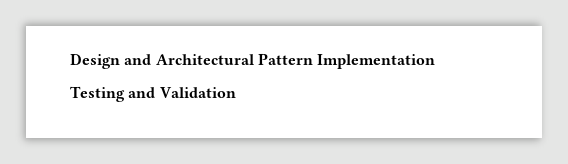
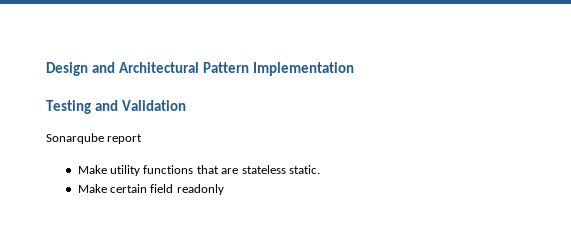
(236, 92) none -> [46,133,143,144] [77,165,320,176] [77,184,224,195] // Sonarqube report // Make utility functions that are stateless static. // Make certain field readonly

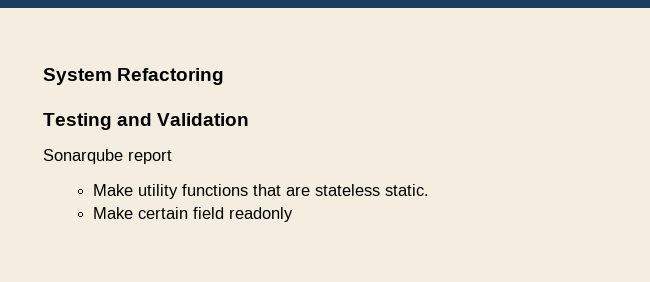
[46,62,354,76] Design and Architectural Pattern Implementation -> [43,68,225,85] System Refactoring

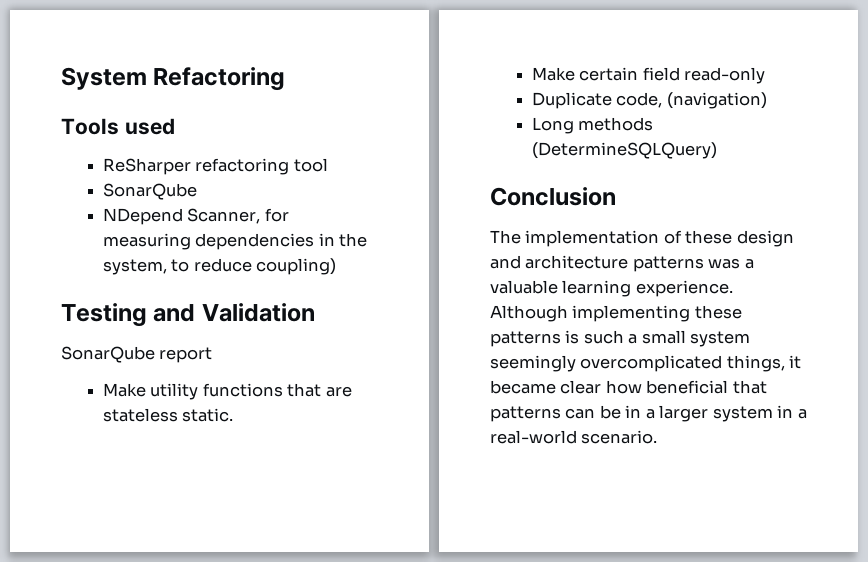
(225, 76) none -> [61,118,175,135] [102,158,328,175] [102,183,197,200] [102,208,289,225] [102,233,368,250] [102,258,337,275] // Tools used // ReSharper refactoring tool // SonarQube // NDepend Scanner, for measuring dependencies in the system, to reduce coupling)
[43,149,123,164] Sonarqube -> [61,346,155,363] SonarQube
[229,207,294,222] readonly -> [684,67,766,84] [531,92,767,109] [531,117,654,134] [531,142,717,159] [490,187,616,206] [490,230,794,247] [490,255,754,272] [490,280,733,297] [490,305,742,322] [490,330,751,347] [490,355,802,372] [490,380,767,394] [490,405,807,422] [490,430,658,444] read-only // Duplicate code, (navigation) // Long methods (DetermineSQLQuery) // Conclusion // The implementation of these design and architecture patterns was a valuable learning experience. Although implementing these patterns is such a small system seemingly overcomplicated things, it became clear how beneficial that patterns can be in a larger system in a real-world scenario.

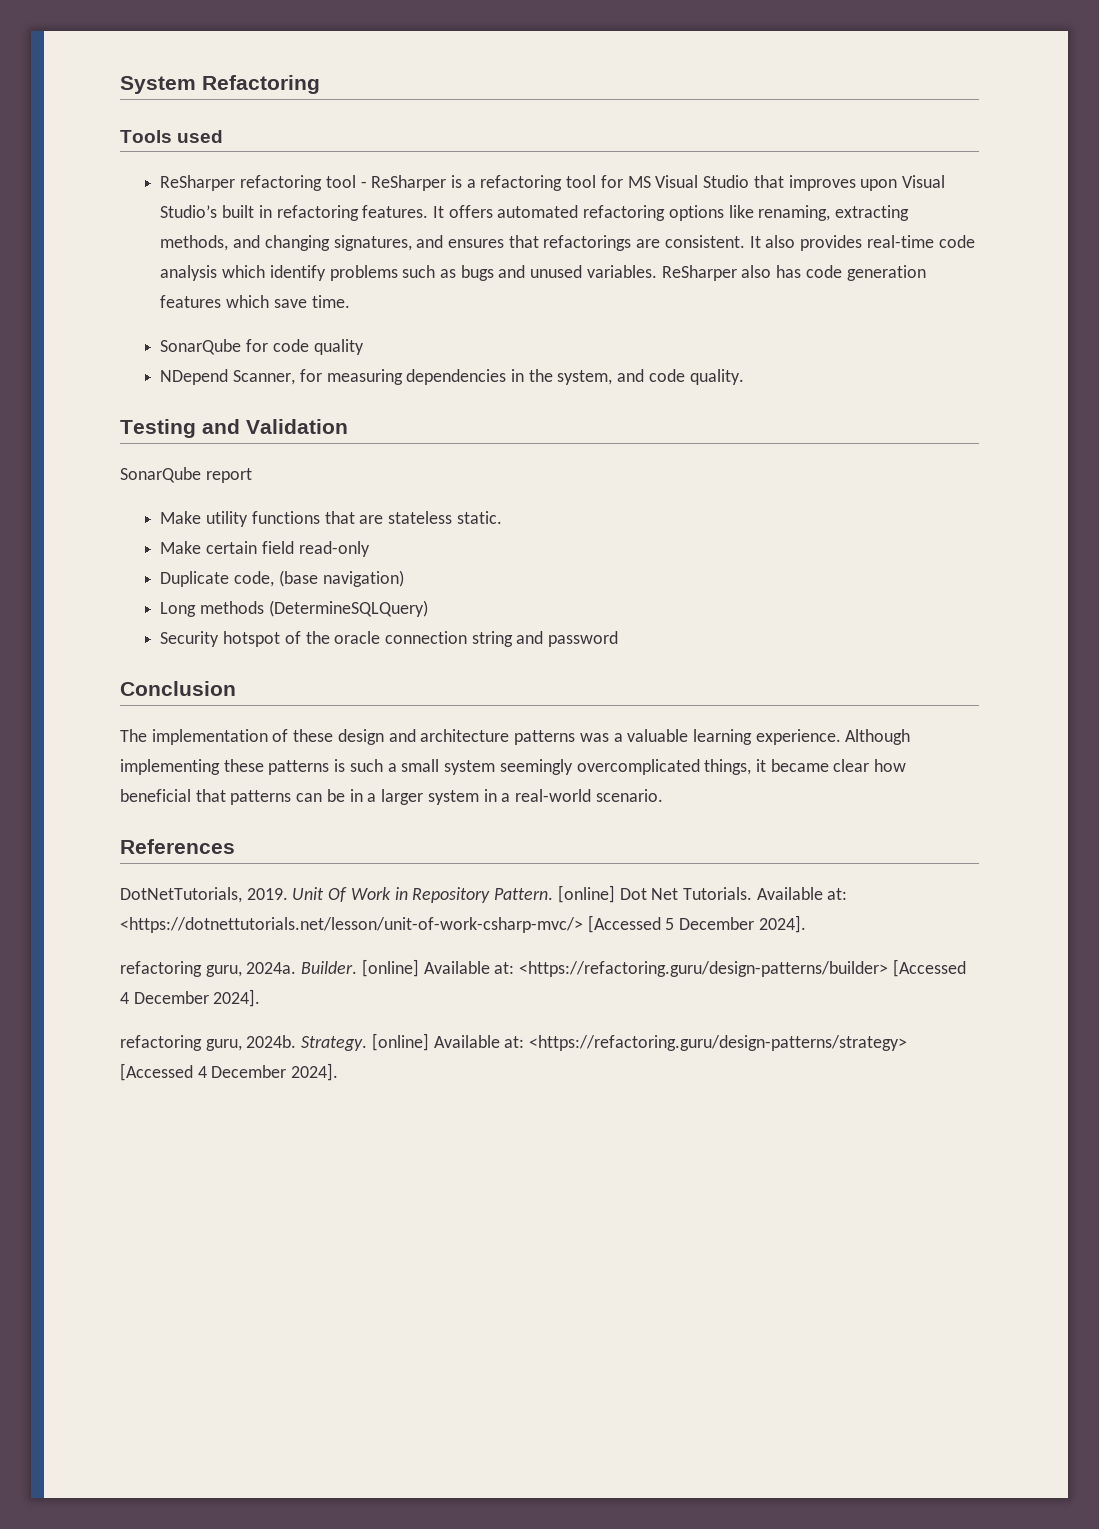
[102,183,197,200] // SonarQube -> [360,175,945,191] [160,205,910,221] [160,235,975,251] [160,265,926,281] [160,295,350,308] [160,339,364,355] - ReSharper is a refactoring tool for MS Visual Studio that improves upon Visual Studio’s built in refactoring features. It offers automated refactoring options like renaming, extracting methods, and changing signatures, and ensures that refactorings are consistent. It also provides real-time code analysis which identify problems such as bugs and unused variables. ReSharper also has code generation features which save time. // SonarQube for code quality
[171,258,337,275] to reduce coupling) -> [617,369,744,385] and code quality.
[666,92,767,109] (navigation) -> [278,570,404,587] (base navigation)
(717, 150) none -> [160,631,619,647] // Security hotspot of the oracle connection string and password
(658, 437) none -> [120,839,235,854] [120,885,848,903] [120,915,806,933] [120,959,966,977] [120,989,261,1007] [120,1033,908,1051] [120,1063,339,1081] // References // DotNetTutorials, 2019. Unit Of Work in Repository Pattern. [online] Dot Net Tutorials. Available at: <https://dotnettutorials.net/lesson/unit-of-work-csharp-mvc/> [Accessed 5 December 2024]. // refactoring guru, 2024a. Builder. [online] Available at: <https://refactoring.guru/design-patterns/builder> [Accessed 4 December 2024]. // refactoring guru, 2024b. Strategy. [online] Available at: <https://refactoring.guru/design-patterns/strategy> [Accessed 4 December 2024].

